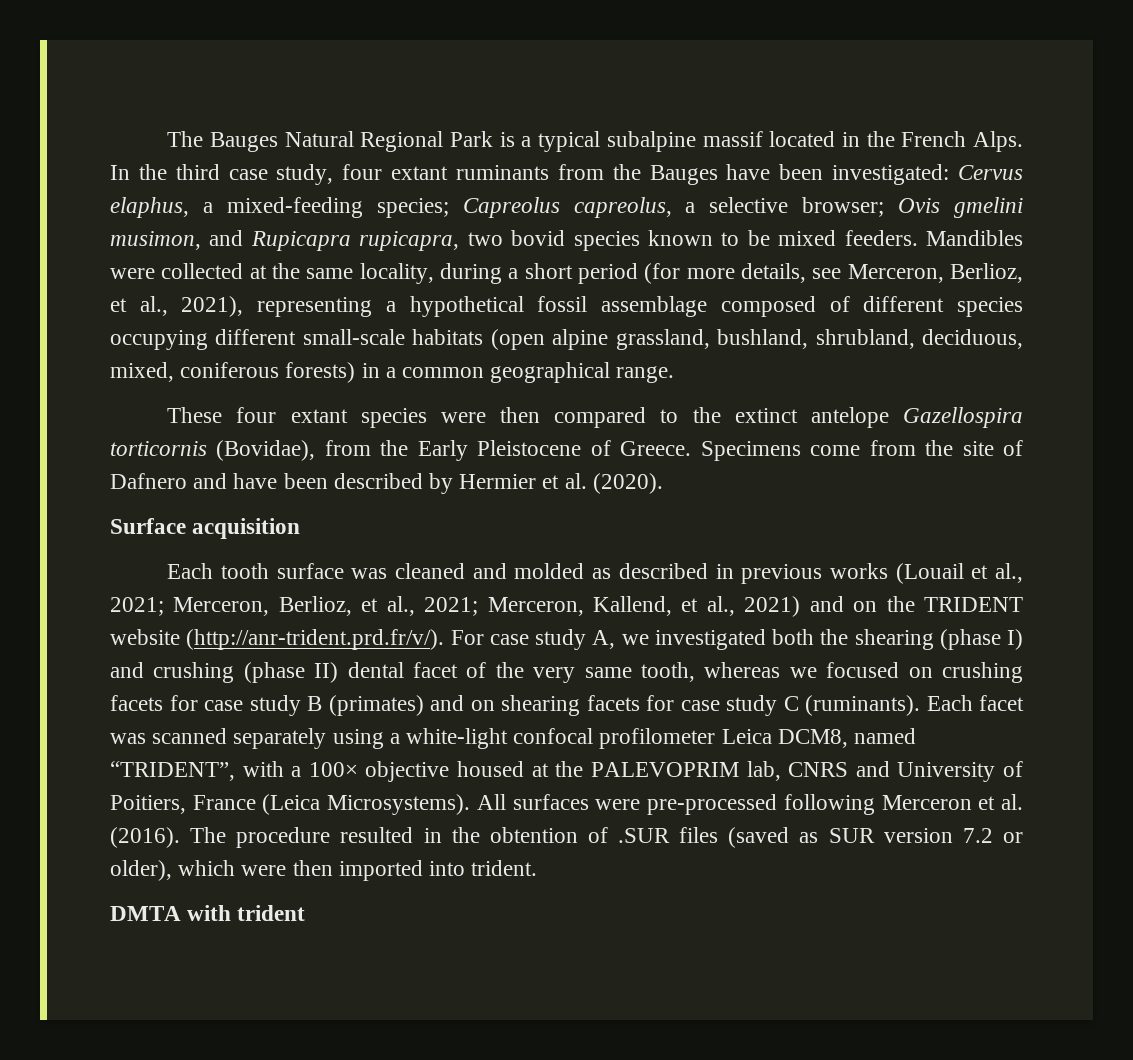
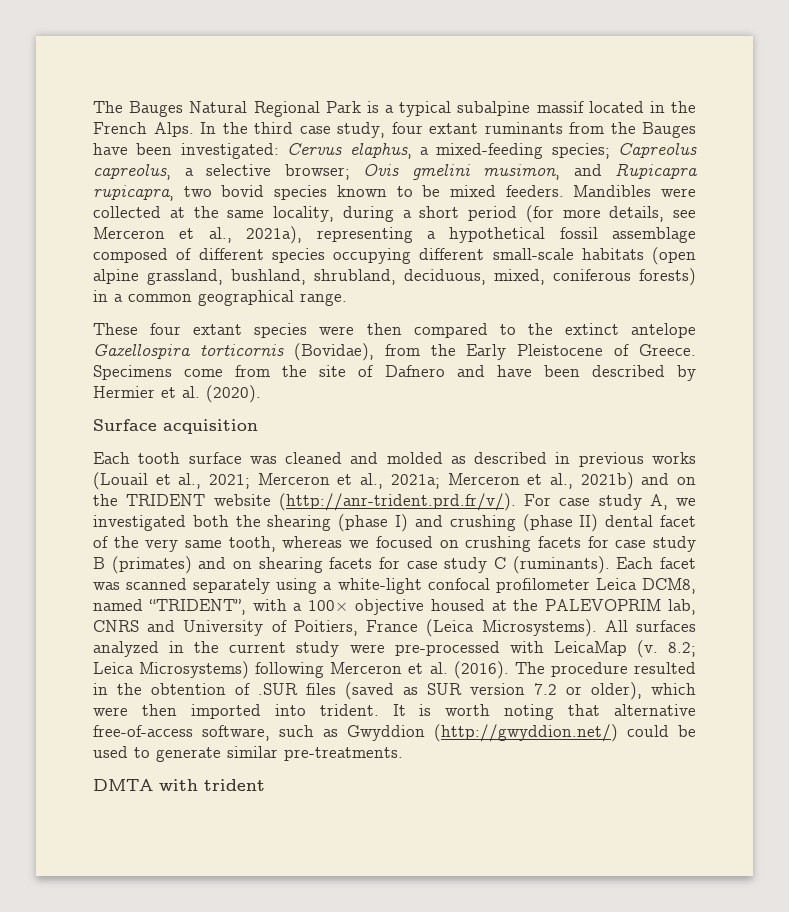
[847,263,1023,283] [110,296,244,317] Merceron, Berlioz, et al., 2021), -> [93,226,303,244] Merceron et al., 2021a),
[173,596,801,617] Merceron, Berlioz, et al., 2021; Merceron, Kallend, et al., 2021) -> [257,472,634,490] Merceron et al., 2021a; Merceron et al., 2021b)
[595,794,778,815] were pre-processed -> [93,640,697,658] [93,661,250,679] analyzed in the current study were pre-processed with LeicaMap (v. 8.2; Leica Microsystems)
(538, 868) none -> [392,704,696,720] [93,724,696,742] [93,746,403,762] It is worth noting that alternative free-of-access software, such as Gwyddion (http://gwyddion.net/) could be used to generate similar pre-treatments.

